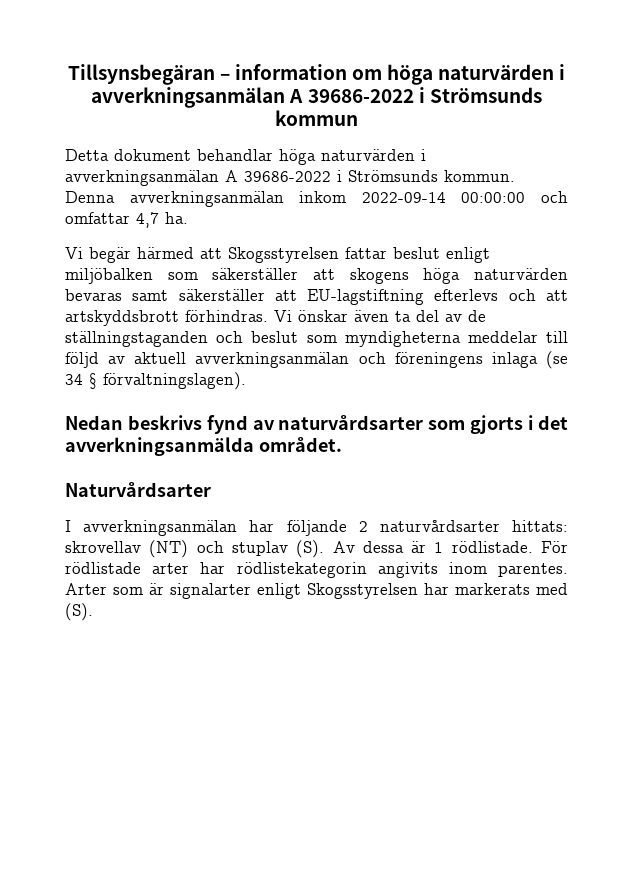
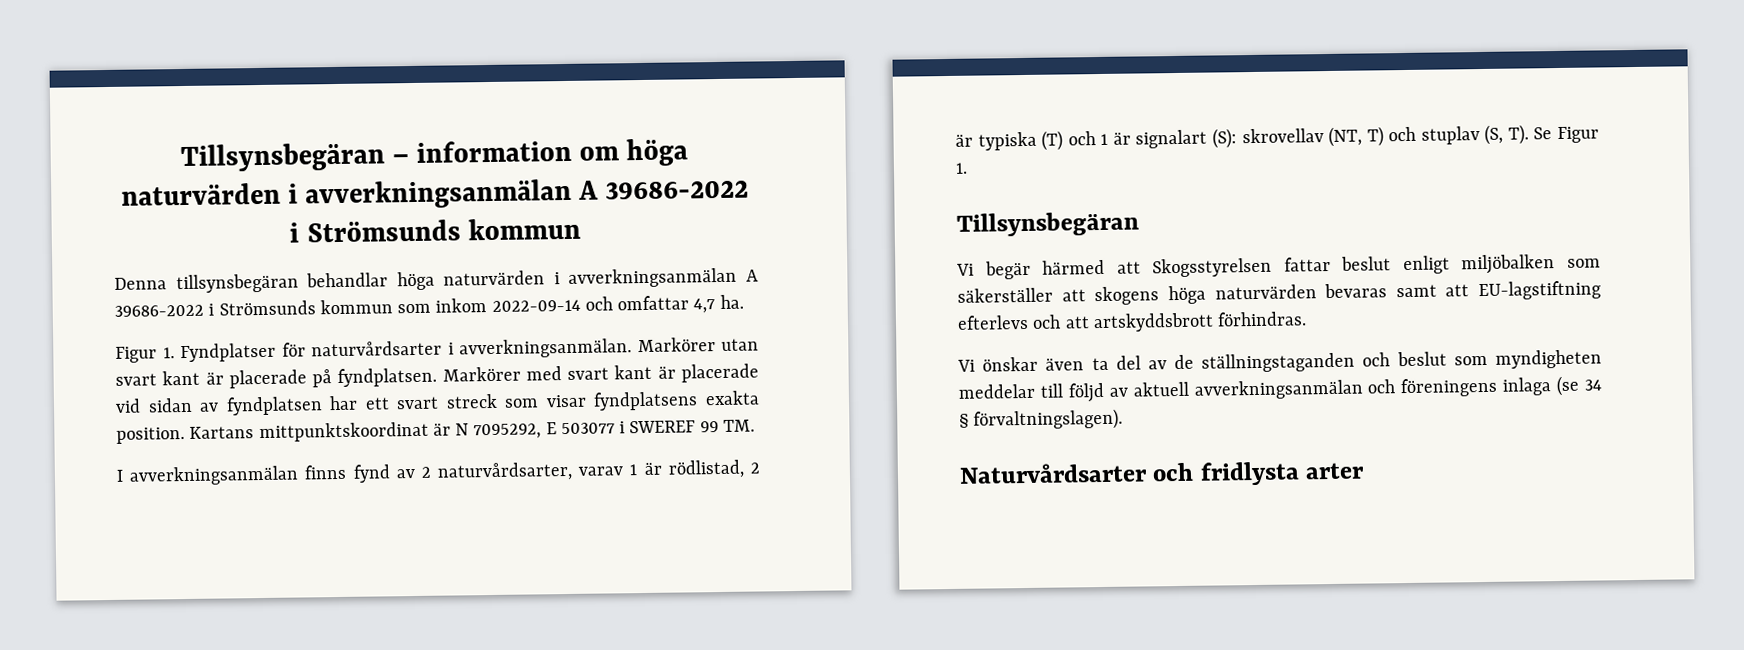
[65,149,191,161] Detta dokument -> [114,273,299,294] Denna tillsynsbegäran
[444,170,515,182] [65,191,284,207] kommun. Denna avverkningsanmälan -> [319,299,432,315] kommun som
[461,192,526,203] 00:00:00 -> (581, 305) none
(188, 218) none -> [115,337,759,363] [115,363,759,389] [115,390,760,416] [116,419,755,444] [116,459,760,486] [955,124,1599,151] [955,162,968,174] [956,211,1139,237] // Figur 1. Fyndplatser för naturvårdsarter i avverkningsanmälan. Markörer utan svart kant är placerade på fyndplatsen. Markörer med svart kant är placerade vid sidan av fyndplatsen har ett svart streck som visar fyndplatsens exakta position. Kartans mittpunktskoordinat är N 7095292, E 503077 i SWEREF 99 TM. // I avverkningsanmälan finns fynd av 2 naturvårdsarter, varav 1 är rödlistad, 2 är typiska (T) och 1 är signalart (S): skrovellav (NT, T) och stuplav (S, T). Se Figur 1. // Tillsynsbegäran
[178,289,265,301] säkerställer -> (1437, 291) none
(268, 316) none -> (1308, 319) //
[344,331,461,347] myndigheterna -> [1495,349,1602,369] myndigheten
[65,415,568,434] [65,437,342,456] [65,482,211,497] [65,520,568,536] [65,540,569,558] [65,562,568,578] [65,583,568,599] [65,603,93,621] Nedan beskrivs fynd av naturvårdsarter som gjorts i det avverkningsanmälda området. // Naturvårdsarter // I avverkningsanmälan har följande 2 naturvårdsarter hittats: skrovellav (NT) och stuplav (S). Av dessa är 1 rödlistade. För rödlistade arter har rödlistekategorin angivits inom parentes. Arter som är signalarter enligt Skogsstyrelsen har markerats med (S). -> [959,461,1366,486] Naturvårdsarter och fridlysta arter

